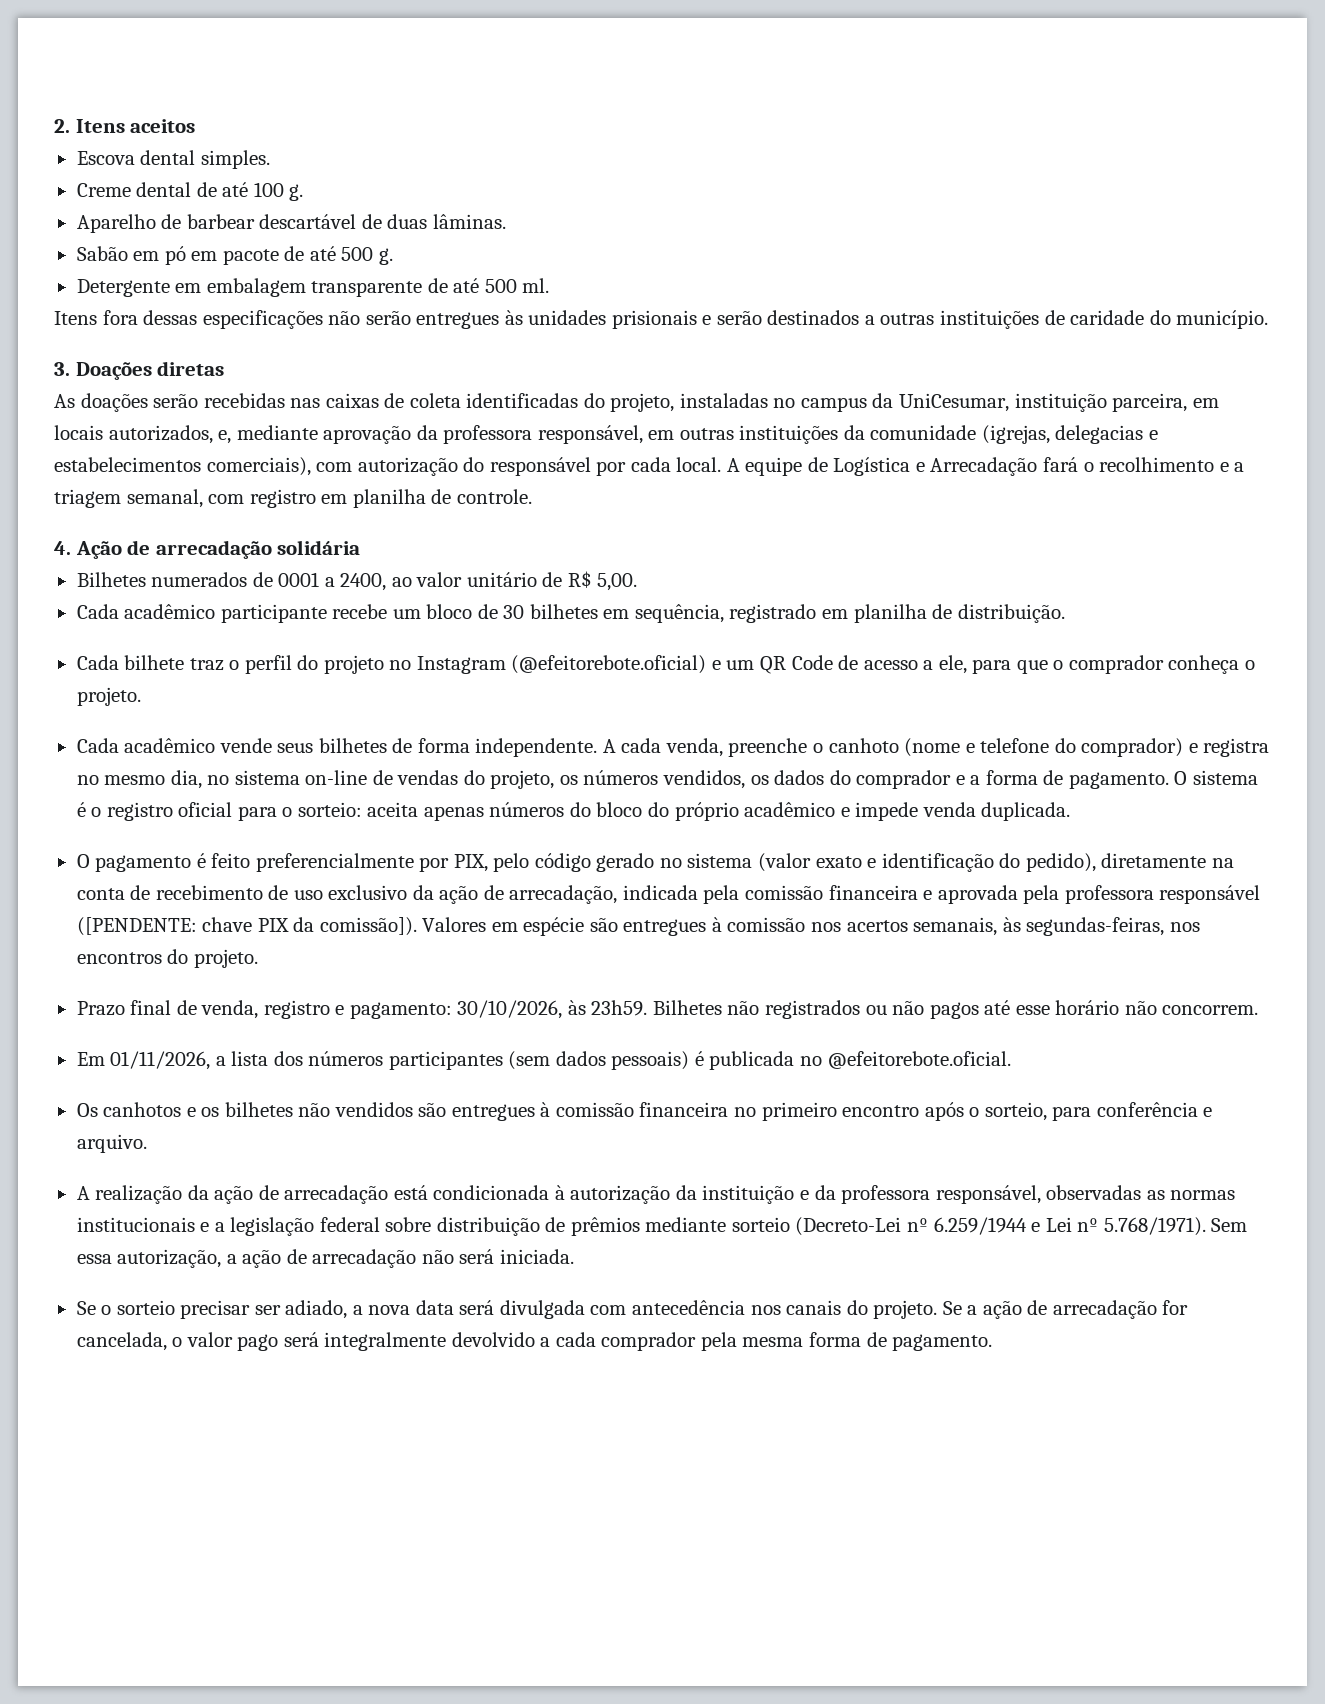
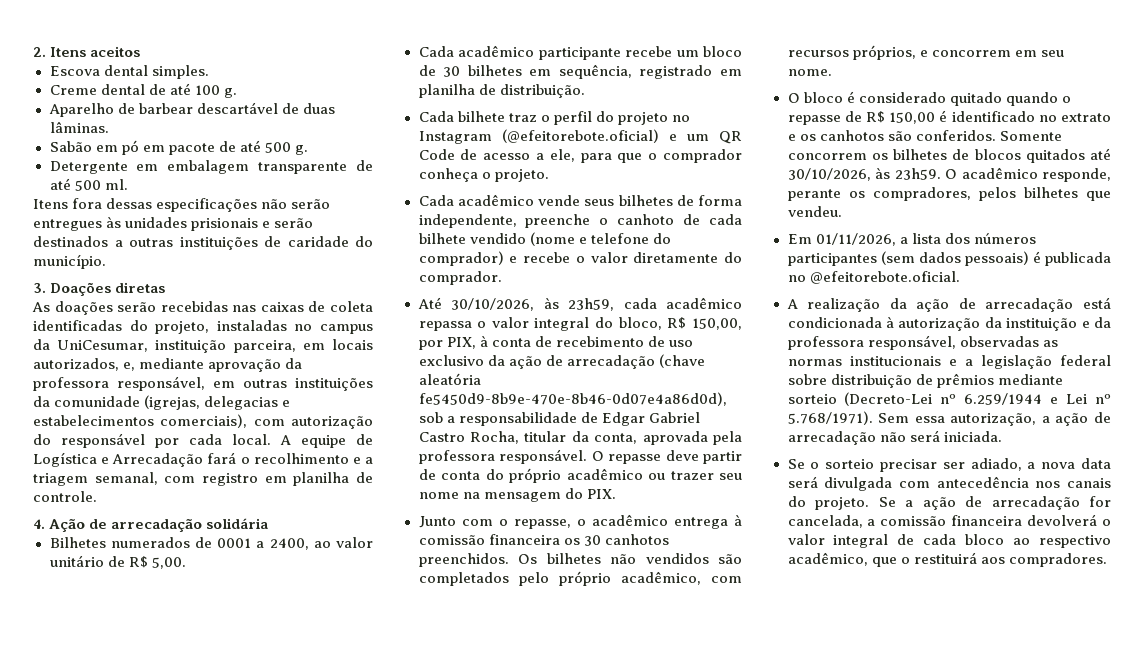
[475,738,899,757] independente. A cada venda, preenche o canhoto -> [418,214,742,228] [418,233,526,244] independente, preenche o canhoto de cada bilhete vendido
[1203,738,1270,757] [76,770,1258,789] [76,802,1071,821] [76,853,1234,872] registra no mesmo dia, no sistema on-line de vendas do projeto, os números vendidos, os dados do comprador e a forma de pagamento. O sistema é o registro oficial para o sorteio: aceita apenas números do bloco do próprio acadêmico e impede venda duplicada. // O pagamento é feito preferencialmente por PIX, pelo código gerado no sistema (valor exato e identificação do pedido), diretamente na -> [523,252,742,263] [418,271,502,285] [417,297,742,311] [418,317,742,331] [418,335,488,350] recebe o valor diretamente do comprador. // Até 30/10/2026, às 23h59, cada acadêmico repassa o valor integral do bloco, R$ 150,00, por PIX, à
[509,885,1261,904] [76,917,1200,936] [76,949,258,968] [76,1000,1259,1019] arrecadação, indicada pela comissão financeira e aprovada pela professora responsável ([PENDENTE: chave PIX da comissão]). Valores em espécie são entregues à comissão nos acertos semanais, às segundas-feiras, nos encontros do projeto. // Prazo final de venda, registro e pagamento: 30/10/2026, às 23h59. Bilhetes não registrados ou não pagos até esse horário não concorrem. -> [566,354,705,369] [418,373,481,385] [418,392,727,406] [418,412,700,426] [418,431,742,445] [418,449,742,464] [418,468,742,483] [418,488,616,502] [418,514,742,529] [418,534,669,546] [418,553,742,567] [418,571,742,586] [787,45,1064,60] [787,69,832,76] [787,91,1071,106] [787,110,1111,125] [787,130,1062,141] [787,148,1111,163] [787,167,1111,182] [787,187,1111,201] [787,206,842,217] arrecadação (chave aleatória fe5450d9-8b9e-470e-8b46-0d07e4a86d0d), sob a responsabilidade de Edgar Gabriel Castro Rocha, titular da conta, aprovada pela professora responsável. O repasse deve partir de conta do próprio acadêmico ou trazer seu nome na mensagem do PIX. // Junto com o repasse, o acadêmico entrega à comissão financeira os 30 canhotos preenchidos. Os bilhetes não vendidos são completados pelo próprio acadêmico, com recursos próprios, e concorrem em seu nome. // O bloco é considerado quitado quando o repasse de R$ 150,00 é identificado no extrato e os canhotos são conferidos. Somente concorrem os bilhetes de blocos quitados até 30/10/2026, às 23h59. O acadêmico responde, perante os compradores, pelos bilhetes que vendeu.
[76,1102,1213,1121] [76,1134,147,1153] // Os canhotos e os bilhetes não vendidos são entregues à comissão financeira no primeiro encontro após o sorteio, para conferência e arquivo. -> (960, 277) none
[172,1332,993,1351] o valor pago será integralmente devolvido a cada comprador pela mesma forma de pagamento. -> [867,514,1111,526] [787,534,1111,548] [787,552,1107,567] a comissão financeira devolverá o valor integral de cada bloco ao respectivo acadêmico, que o restituirá aos compradores.

